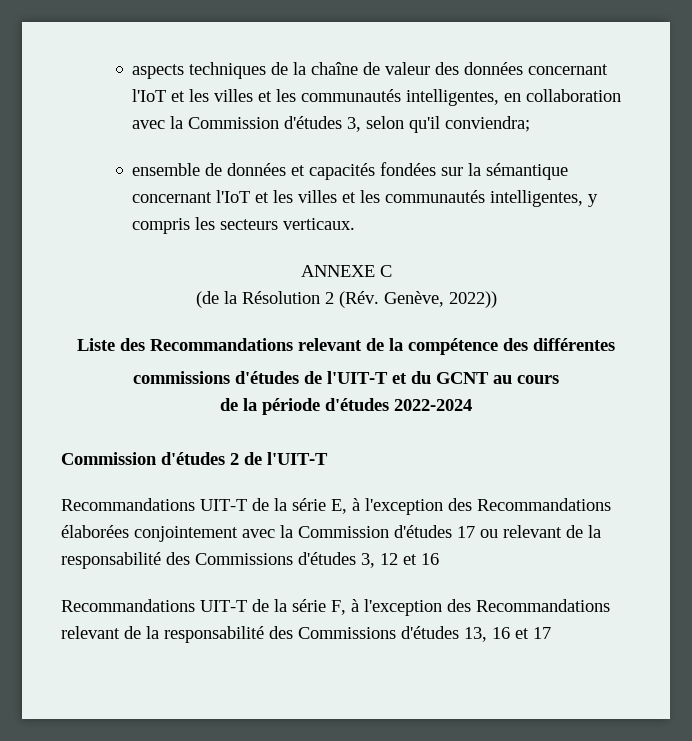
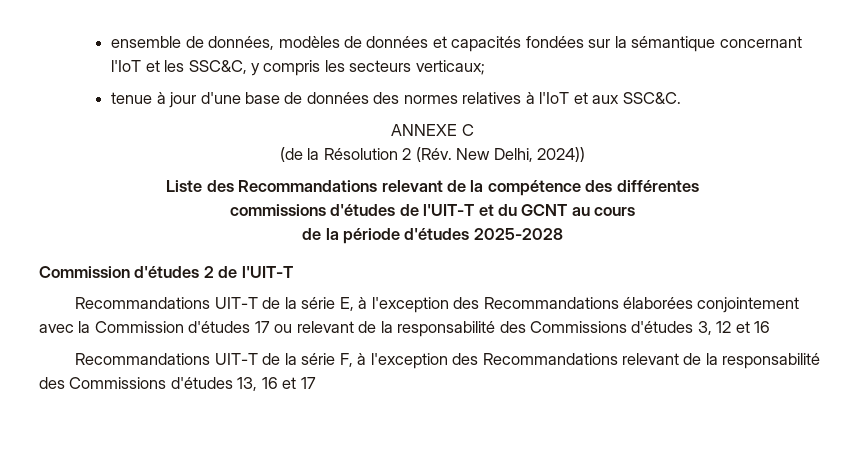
[132,62,609,79] [132,89,622,106] [132,116,531,133] [132,163,201,176] aspects techniques de la chaîne de valeur des données concernant l'IoT et les villes et les communautés intelligentes, en collaboration avec la Commission d'études 3, selon qu'il conviendra; // ensemble -> [111,36,340,50] ensemble de données, modèles
[298,190,599,207] [132,217,356,234] villes et les communautés intelligentes, y compris les secteurs verticaux. -> [188,60,485,76] [111,92,681,108] SSC&C, y compris les secteurs verticaux; // tenue à jour d'une base de données des normes relatives à l'IoT et aux SSC&C.
[383,291,497,308] Genève, 2022)) -> [456,147,586,162] New Delhi, 2024))
[394,399,472,411] 2022-2024 -> [473,228,563,240] 2025-2028

